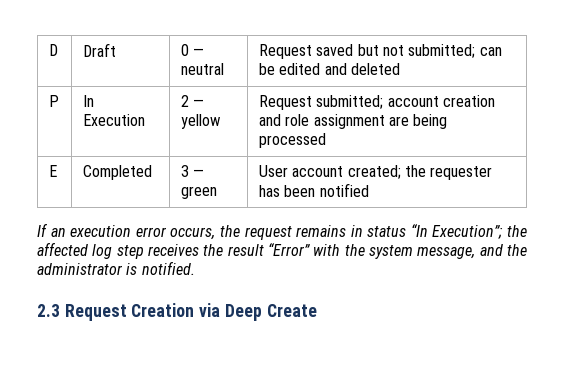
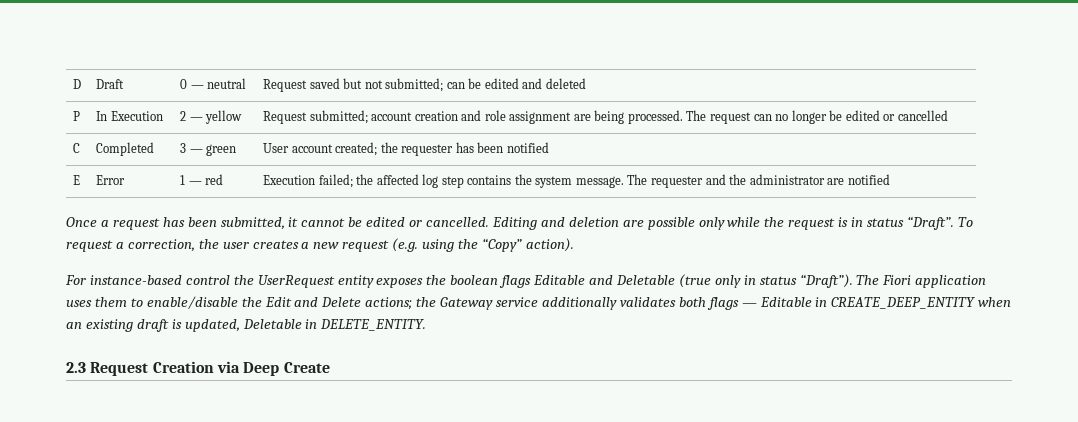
[258,133,326,148] [48,165,57,177] processed // E -> [627,110,948,124] [73,143,81,153] processed. The request can no longer be edited or cancelled // C
[37,223,527,240] [37,242,527,259] [37,261,195,275] // If an execution error occurs, the request remains in status “In Execution”; the affected log step receives the result “Error” with the system message, and the administrator is notified. -> [73,175,81,185] [96,175,126,185] [180,174,224,185] [263,174,890,188] [66,216,973,230] [66,238,574,252] [65,274,987,288] [66,296,1012,310] [66,319,427,332] // E | Error | 1 — red | Execution failed; the affected log step contains the system message. The requester and the administrator are notified // Once a request has been submitted, it cannot be edited or cancelled. Editing and deletion are possible only while the request is in status “Draft”. To request a correction, the user creates a new request (e.g. using the “Copy” action). // For instance-based control the UserRequest entity exposes the boolean flags Editable and Deletable (true only in status “Draft”). The Fiori application uses them to enable/disable the Edit and Delete actions; the Gateway service additionally validates both flags — Editable in CREATE_DEEP_ENTITY when an existing draft is updated, Deletable in DELETE_ENTITY.

